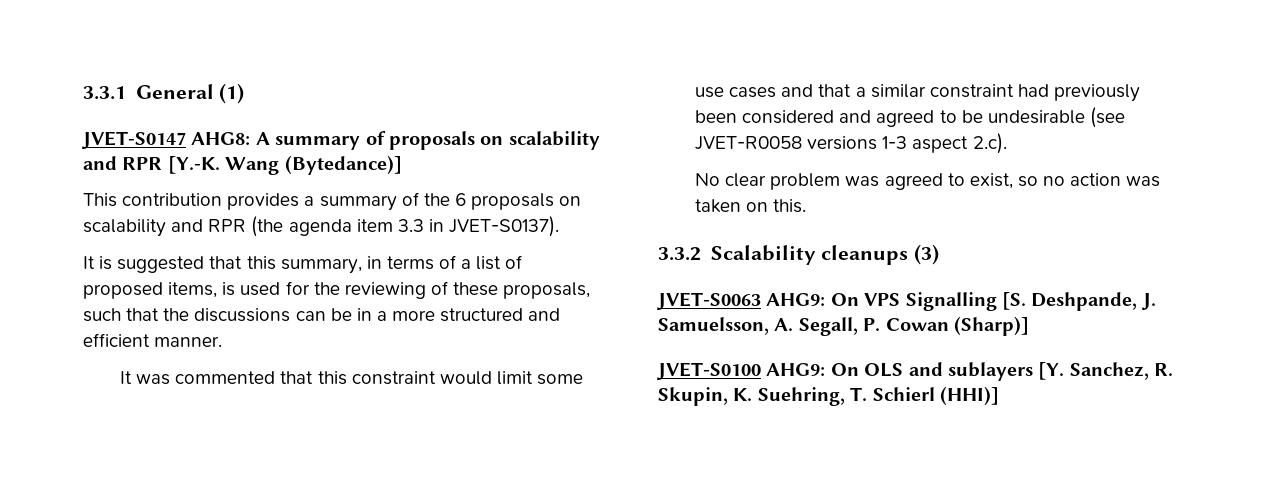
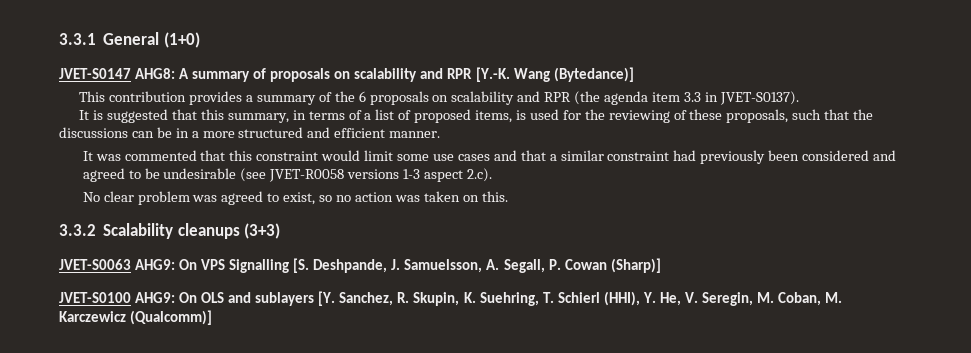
[219,83,245,104] (1) -> [163,32,200,48] (1+0)
[914,244,940,265] (3) -> [244,223,281,239] (3+3)
[940,386,999,406] (HHI)] -> [603,291,843,306] [59,310,213,325] (HHI), Y. He, V. Seregin, M. Coban, M. Karczewicz (Qualcomm)]

